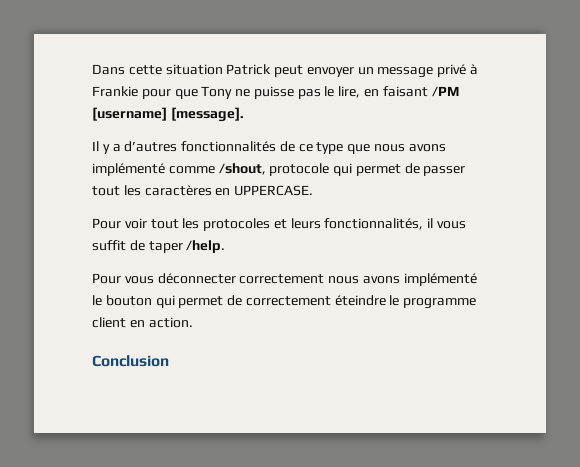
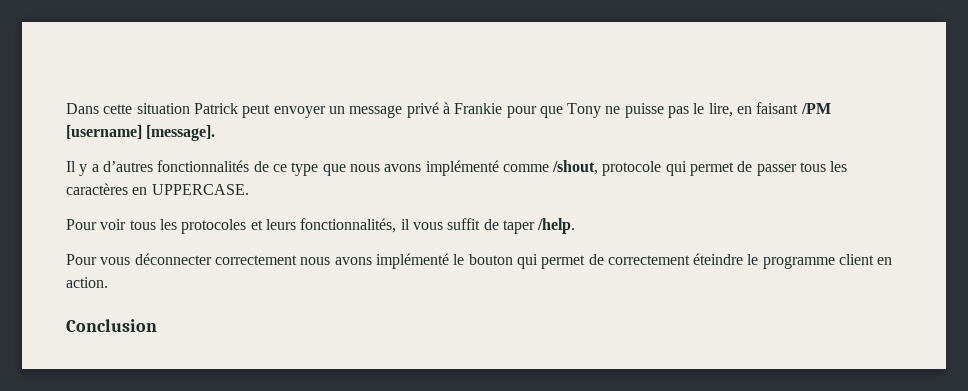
[92,186,120,196] tout -> [800,162,827,172] tous
[150,219,179,229] tout -> [129,220,156,230] tous

